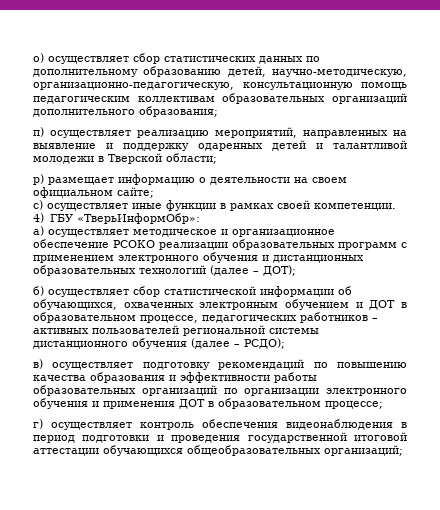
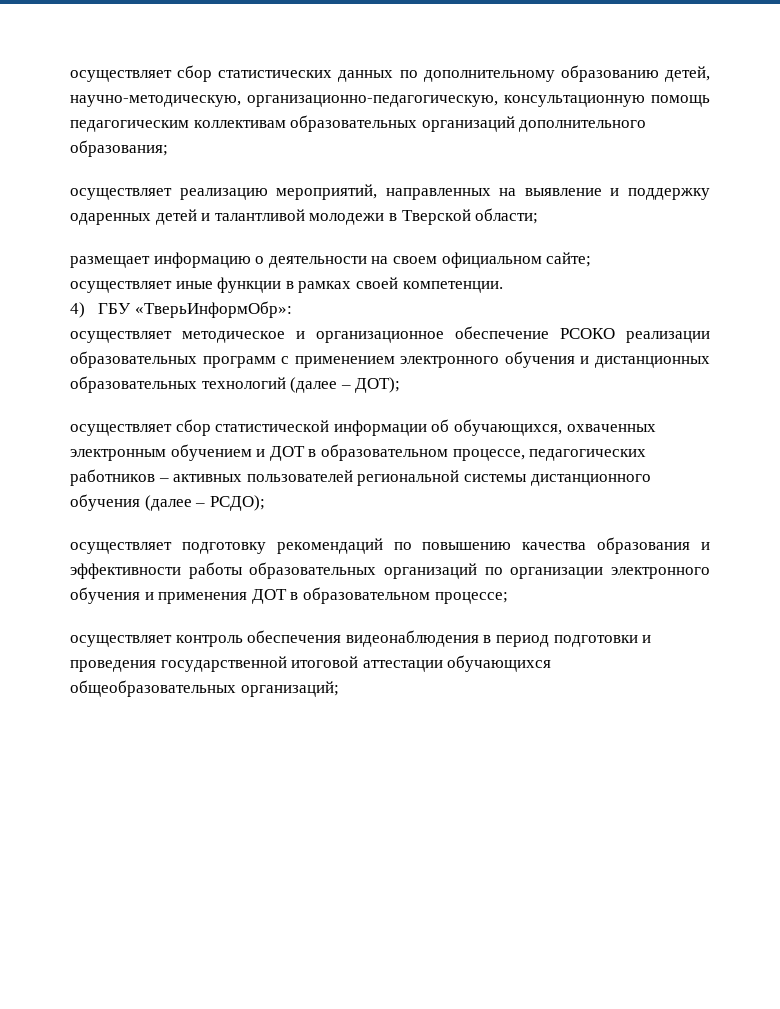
[33,53,44,63] о) -> (70, 76) none
[33,127,44,137] п) -> (168, 148) none
[33,174,44,185] р) -> (539, 216) none
[33,200,43,210] с) -> (592, 259) none
[33,226,44,236] а) -> (293, 309) none
[33,286,44,296] б) -> (401, 385) none
[33,359,43,369] в) -> (265, 503) none
[33,419,43,429] г) -> (508, 598) none

